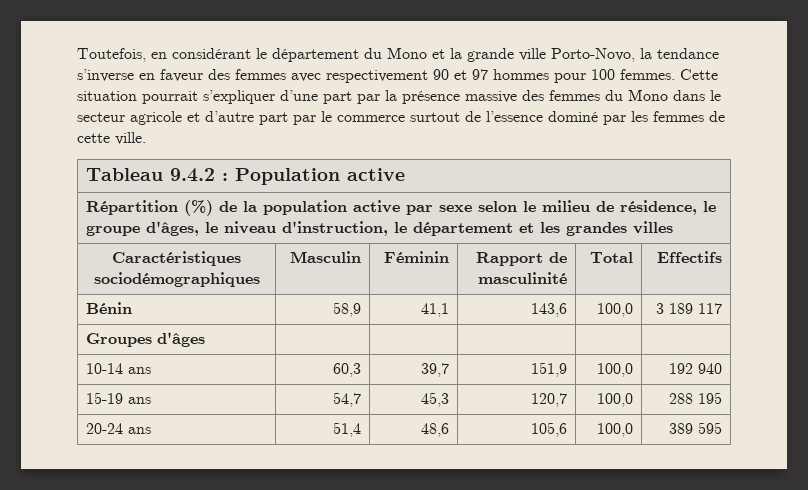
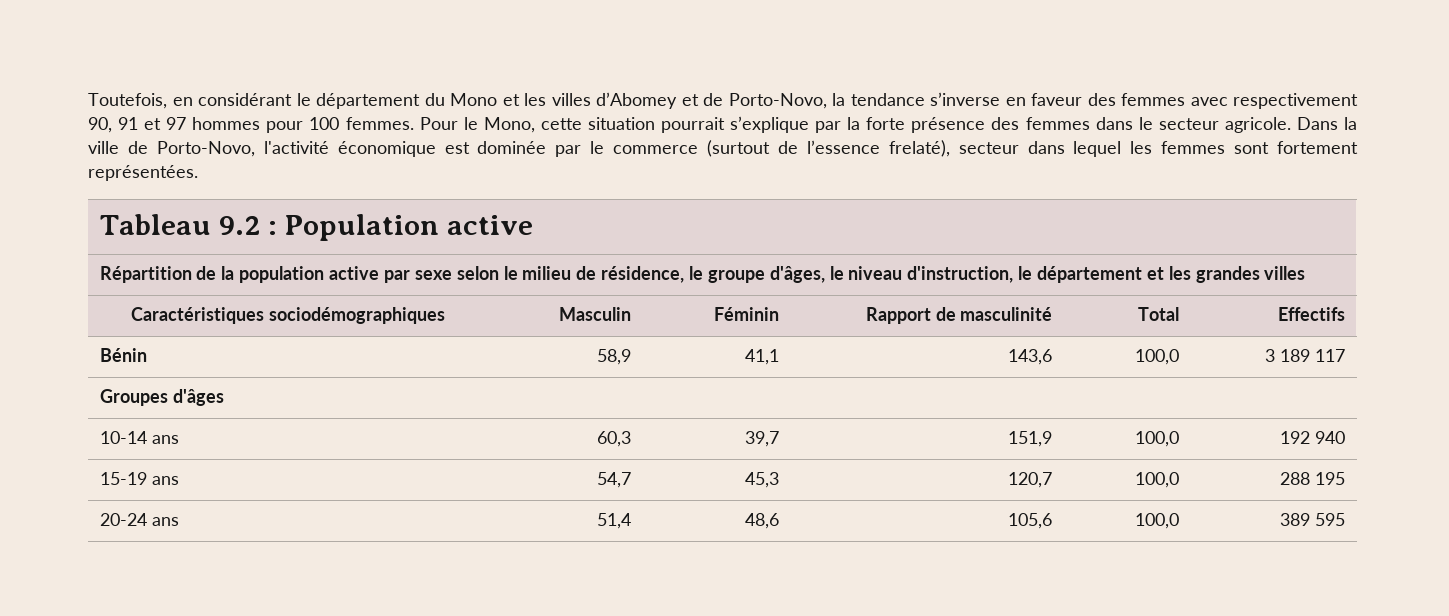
[450,48,546,62] la grande ville -> [524,92,723,109] les villes d’Abomey et de
[433,69,449,80] 90 -> [88,117,139,133] 90, 91
[680,69,718,80] [77,89,721,104] [77,111,288,125] Cette situation pourrait s’expliquer d’une part par la présence massive des femmes du Mono dans le secteur agricole et d’autre part -> [419,116,1358,133] [88,141,547,157] Pour le Mono, cette situation pourrait s’explique par la forte présence des femmes dans le secteur agricole. Dans la ville de Porto-Novo, l'activité économique est dominée
[410,112,460,122] surtout -> [706,140,770,157] (surtout
[548,111,725,125] [77,132,146,145] dominé par les femmes de cette ville. -> [888,140,1358,157] [88,165,198,181] frelaté), secteur dans lequel les femmes sont fortement représentées.
[169,168,215,182] 9.4.2 -> [218,216,260,235] 9.2
[183,200,213,216] (%) -> (192, 274) none

